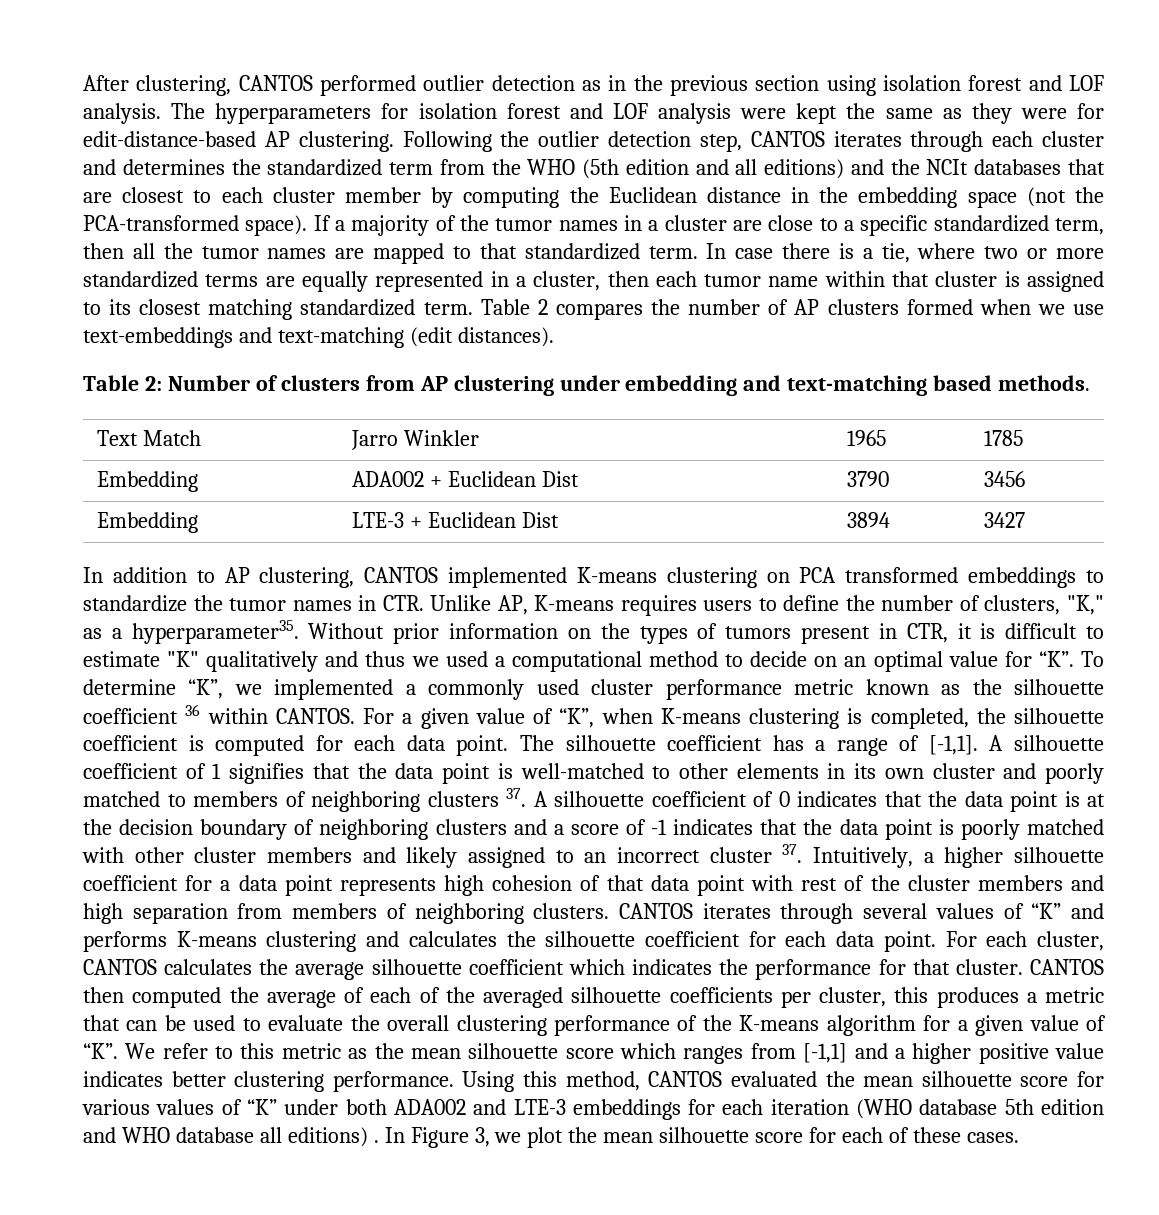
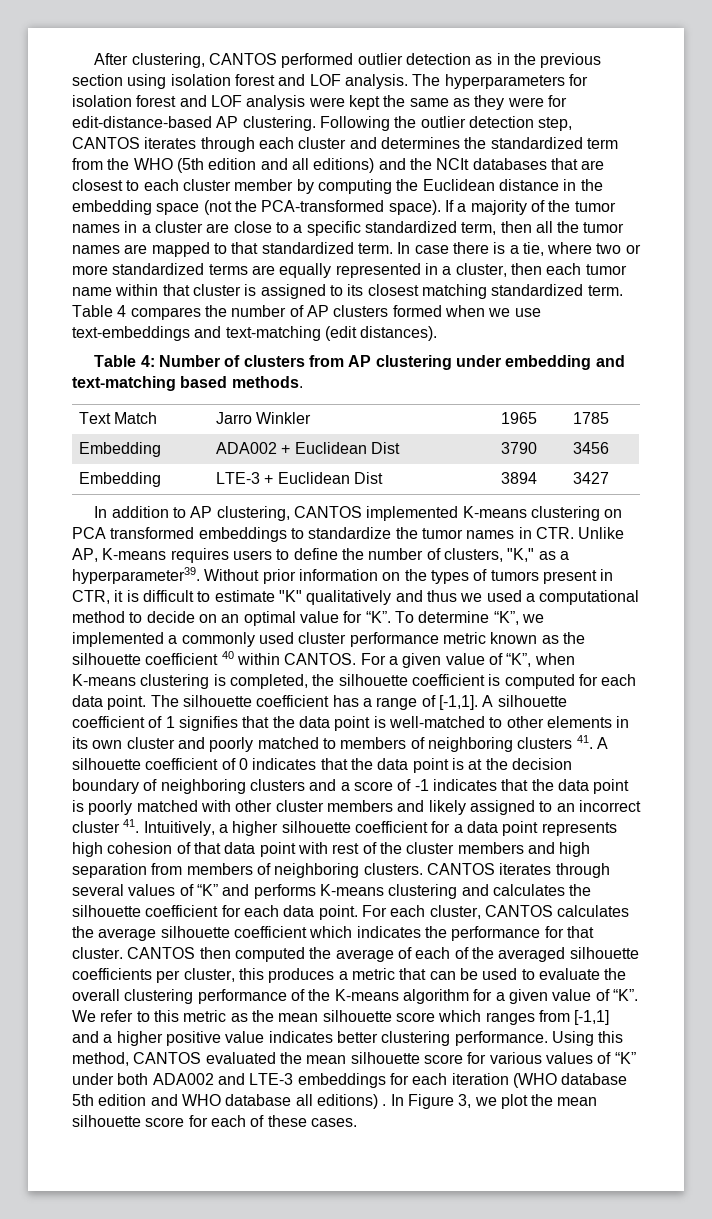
[537,299,548,315] 2 -> [117,305,127,317] 4
[144,376,162,391] 2: -> [140,355,155,367] 4:
[131,620,299,644] hyperparameter35. -> [72,567,200,584] hyperparameter39.
[185,704,201,716] 36 -> [221,651,234,659] 40
[506,788,526,807] 37. -> [576,735,593,749] 41.
[782,844,803,863] 37. -> [123,819,140,833] 41.

